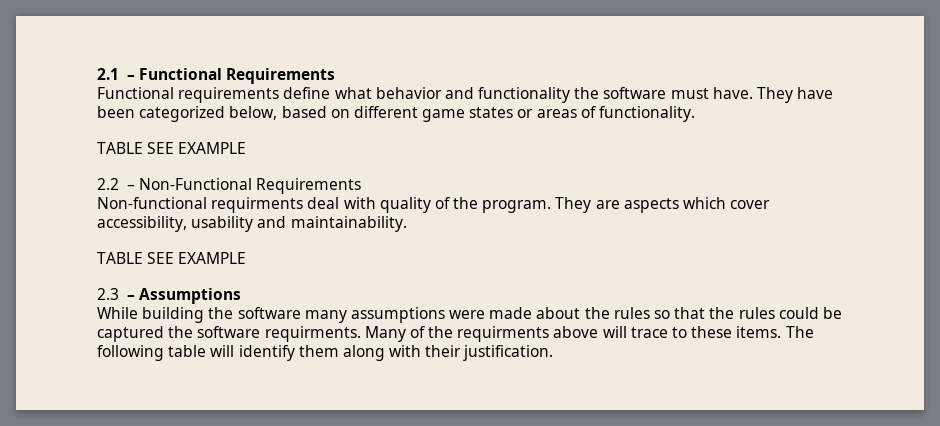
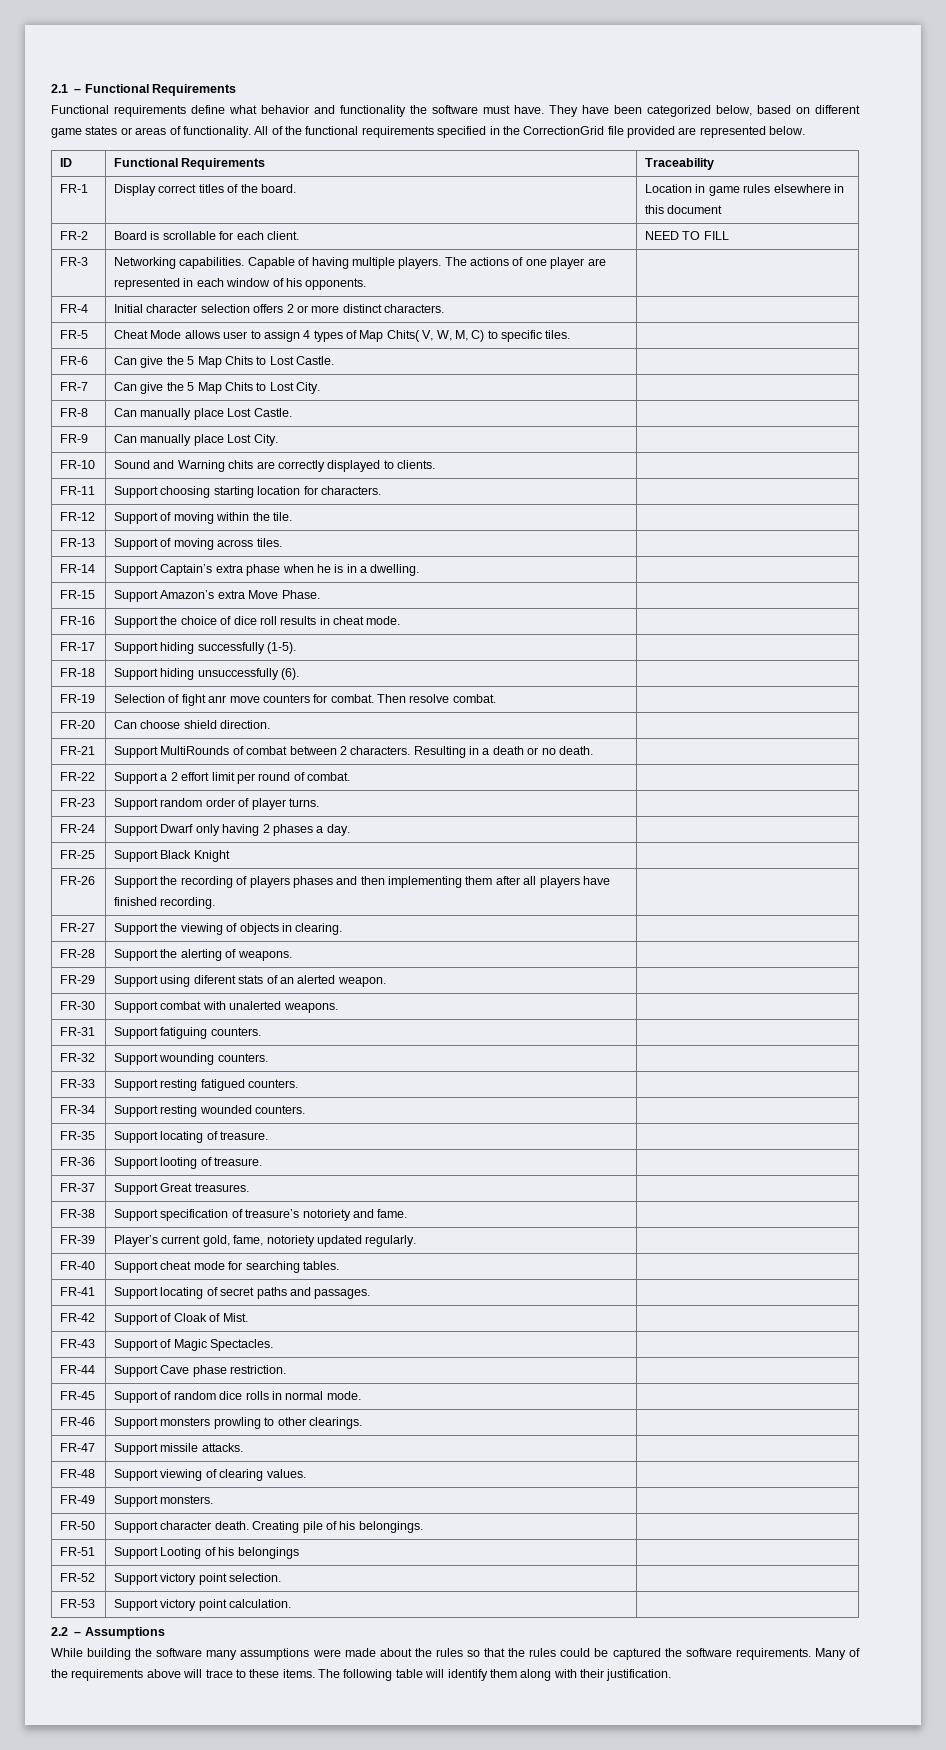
[97,142,247,154] [97,178,362,194] [97,197,771,213] [97,216,407,232] [97,252,247,264] [97,288,119,300] // TABLE SEE EXAMPLE // 2.2 – Non-Functional Requirements // Non-functional requirments deal with quality of the program. They are aspects which cover accessibility, usability and maintainability. // TABLE SEE EXAMPLE // 2.3 -> [254,126,806,138] [60,158,73,167] [114,158,266,170] [645,158,715,170] [60,184,89,193] [114,184,296,196] [645,184,844,196] [645,205,723,214] [60,231,89,240] [114,231,299,240] [645,231,729,240] [60,257,89,266] [114,257,606,269] [114,278,367,290] [60,304,89,313] [114,304,445,313] [60,330,89,339] [114,330,571,342] [60,356,89,365] [114,356,335,368] [60,382,89,391] [114,382,321,394] [60,408,89,417] [114,408,292,420] [60,434,89,443] [114,434,278,446] [60,460,96,469] [114,460,436,472] [60,486,96,495] [114,486,381,498] [60,512,96,521] [114,512,292,524] [60,538,96,547] [114,538,282,550] [60,564,96,573] [114,564,420,576] [60,590,96,599] [114,590,320,602] [60,616,96,625] [114,616,401,628] [60,642,96,651] [114,642,297,654] [60,668,96,677] [114,668,300,680] [60,694,96,703] [114,694,496,706] [60,720,96,729] [114,720,271,729] [60,746,96,755] [114,746,593,758] [60,772,96,781] [114,772,351,784] [60,798,96,807] [114,798,319,810] [60,824,96,833] [114,824,350,836] [60,850,96,859] [114,850,230,862] [60,876,96,885] [114,876,610,888] [114,897,216,909] [60,923,96,932] [114,923,343,935] [60,949,96,958] [114,949,292,961] [60,975,96,984] [114,975,386,987] [60,1001,96,1010] [114,1001,338,1013] [60,1027,96,1036] [114,1027,261,1039] [60,1053,96,1062] [114,1053,268,1065] [60,1079,96,1088] [114,1079,299,1091] [60,1105,96,1114] [114,1105,306,1117] [60,1131,96,1140] [114,1131,269,1143] [60,1157,96,1166] [114,1157,263,1169] [60,1183,96,1192] [114,1183,249,1195] [60,1209,96,1218] [114,1209,408,1221] [60,1235,96,1244] [114,1235,417,1247] [60,1261,96,1270] [114,1261,339,1273] [60,1287,96,1296] [114,1287,371,1299] [60,1313,96,1322] [114,1313,248,1325] [60,1339,96,1348] [114,1339,274,1351] [60,1365,96,1374] [114,1365,287,1377] [60,1391,96,1400] [114,1391,361,1403] [60,1417,96,1426] [114,1417,362,1429] [60,1443,96,1452] [114,1443,243,1455] [60,1469,96,1478] [114,1469,306,1481] [60,1495,96,1504] [114,1495,214,1507] [60,1521,96,1530] [114,1521,423,1533] [60,1547,96,1556] [114,1547,299,1559] [60,1573,96,1582] [114,1573,282,1585] [60,1599,96,1608] [114,1599,292,1611] [51,1627,68,1636] All of the functional requirements specified in the CorrectionGrid file provided are represented below. // ID | Functional Requirements | Traceability // FR-1 | Display correct titles of the board. | Location in game rules elsewhere in this document // FR-2 | Board is scrollable for each client. | NEED TO FILL // FR-3 | Networking capabilities. Capable of having multiple players. The actions of one player are represented in each window of his opponents. | // FR-4 | Initial character selection offers 2 or more distinct characters. | // FR-5 | Cheat Mode allows user to assign 4 types of Map Chits( V, W, M, C) to specific tiles. | // FR-6 | Can give the 5 Map Chits to Lost Castle. | // FR-7 | Can give the 5 Map Chits to Lost City. | // FR-8 | Can manually place Lost Castle. | // FR-9 | Can manually place Lost City. | // FR-10 | Sound and Warning chits are correctly displayed to clients. | // FR-11 | Support choosing starting location for characters. | // FR-12 | Support of moving within the tile. | // FR-13 | Support of moving across tiles. | // FR-14 | Support Captain’s extra phase when he is in a dwelling. | // FR-15 | Support Amazon’s extra Move Phase. | // FR-16 | Support the choice of dice roll results in cheat mode. | // FR-17 | Support hiding successfully (1-5). | // FR-18 | Support hiding unsuccessfully (6). | // FR-19 | Selection of fight anr move counters for combat. Then resolve combat. | // FR-20 | Can choose shield direction. | // FR-21 | Support MultiRounds of combat between 2 characters. Resulting in a death or no death. | // FR-22 | Support a 2 effort limit per round of combat. | // FR-23 | Support random order of player turns. | // FR-24 | Support Dwarf only having 2 phases a day. | // FR-25 | Support Black Knight | // FR-26 | Support the recording of players phases and then implementing them after all players have finished recording. | // FR-27 | Support the viewing of objects in clearing. | // FR-28 | Support the alerting of weapons. | // FR-29 | Support using diferent stats of an alerted weapon. | // FR-30 | Support combat with unalerted weapons. | // FR-31 | Support fatiguing counters. | // FR-32 | Support wounding counters. | // FR-33 | Support resting fatigued counters. | // FR-34 | Support resting wounded counters. | // FR-35 | Support locating of treasure. | // FR-36 | Support looting of treasure. | // FR-37 | Support Great treasures. | // FR-38 | Support specification of treasure’s notoriety and fame. | // FR-39 | Player’s current gold, fame, notoriety updated regularly. | // FR-40 | Support cheat mode for searching tables. | // FR-41 | Support locating of secret paths and passages. | // FR-42 | Support of Cloak of Mist. | // FR-43 | Support of Magic Spectacles. | // FR-44 | Support Cave phase restriction. | // FR-45 | Support of random dice rolls in normal mode. | // FR-46 | Support monsters prowling to other clearings. | // FR-47 | Support missile attacks. | // FR-48 | Support viewing of clearing values. | // FR-49 | Support monsters. | // FR-50 | Support character death. Creating pile of his belongings. | // FR-51 | Support Looting of his belongings | // FR-52 | Support victory point selection. | // FR-53 | Support victory point calculation. | // 2.2
[264,326,361,342] requirments. -> [735,1648,811,1660] requirements.
[457,326,550,342] requirments -> [71,1669,144,1681] requirements

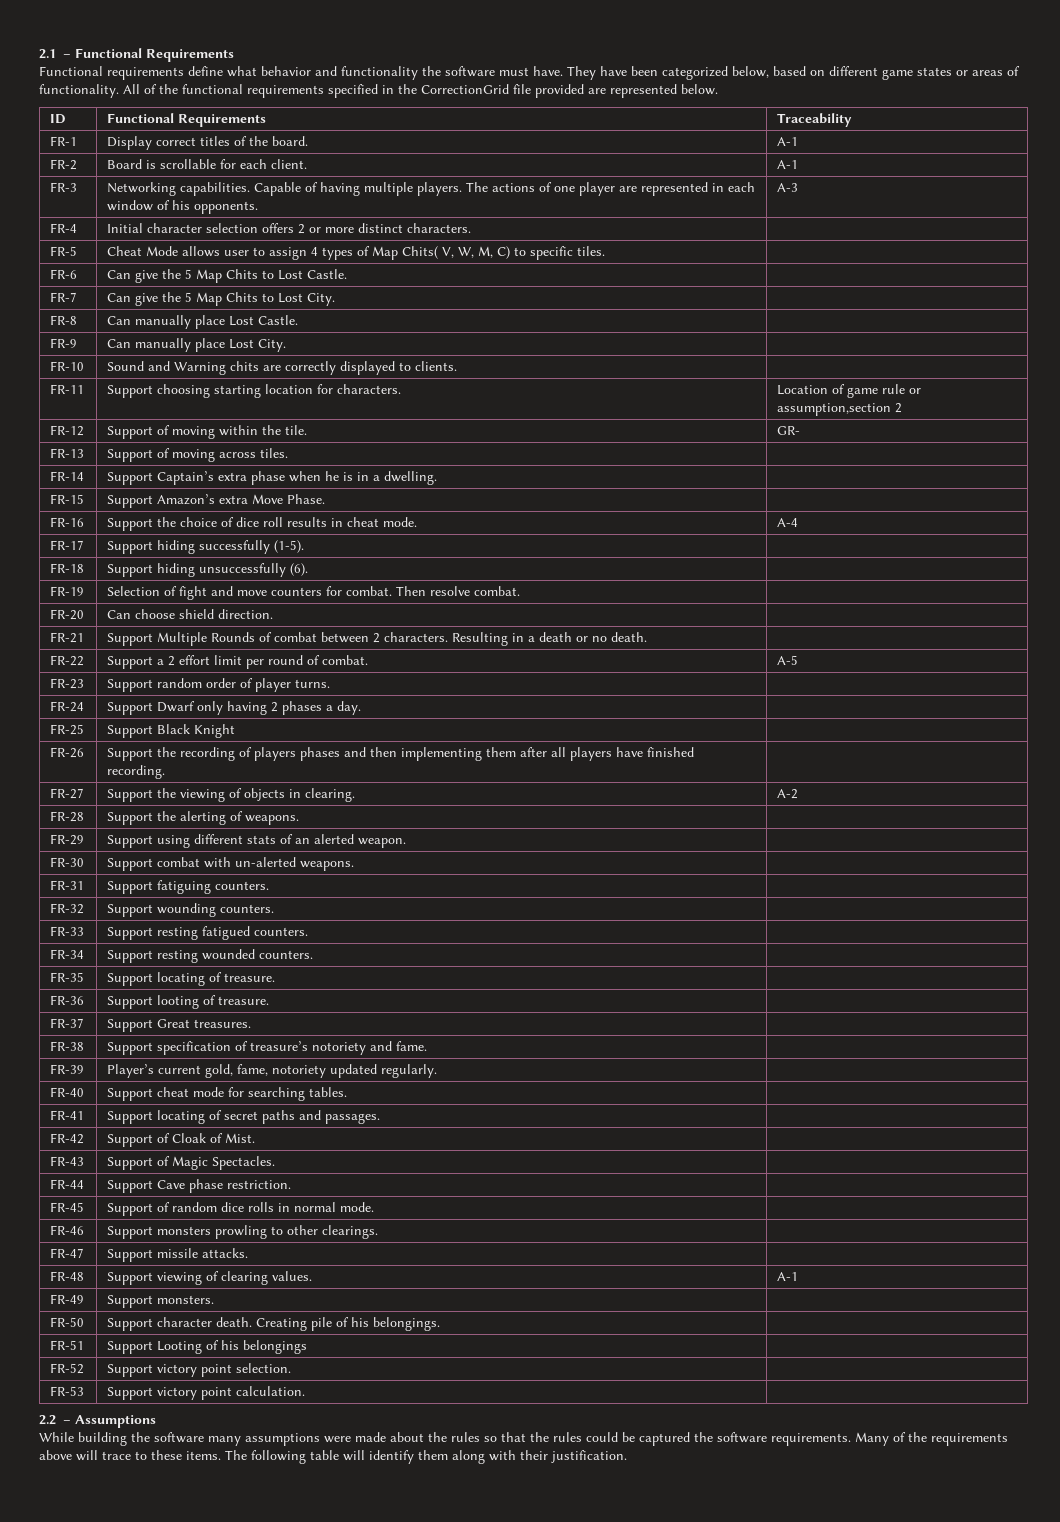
[645,184,844,196] [645,205,723,214] Location in game rules elsewhere in this document -> [777,137,799,146] A-1
[645,231,729,240] NEED TO FILL -> [777,160,799,169] A-1
(367, 284) none -> [777,183,799,192] A-3
(381, 490) none -> [777,384,922,398] [777,403,903,416] Location of game rule or assumption,section 2
(292, 516) none -> [777,426,801,435] GR-
(401, 620) none -> [777,518,799,527] A-4
[208,695,227,703] anr -> [211,586,234,596] and
[160,746,230,755] MultiRounds -> [157,632,256,646] Multiple Rounds
(351, 776) none -> [777,655,799,665] A-5
(343, 929) none -> [777,789,799,799] A-2
[193,975,236,984] diferent -> [194,834,244,844] different
[229,1001,282,1010] unalerted -> [235,857,297,867] un-alerted
(306, 1473) none -> [777,1272,799,1281] A-1

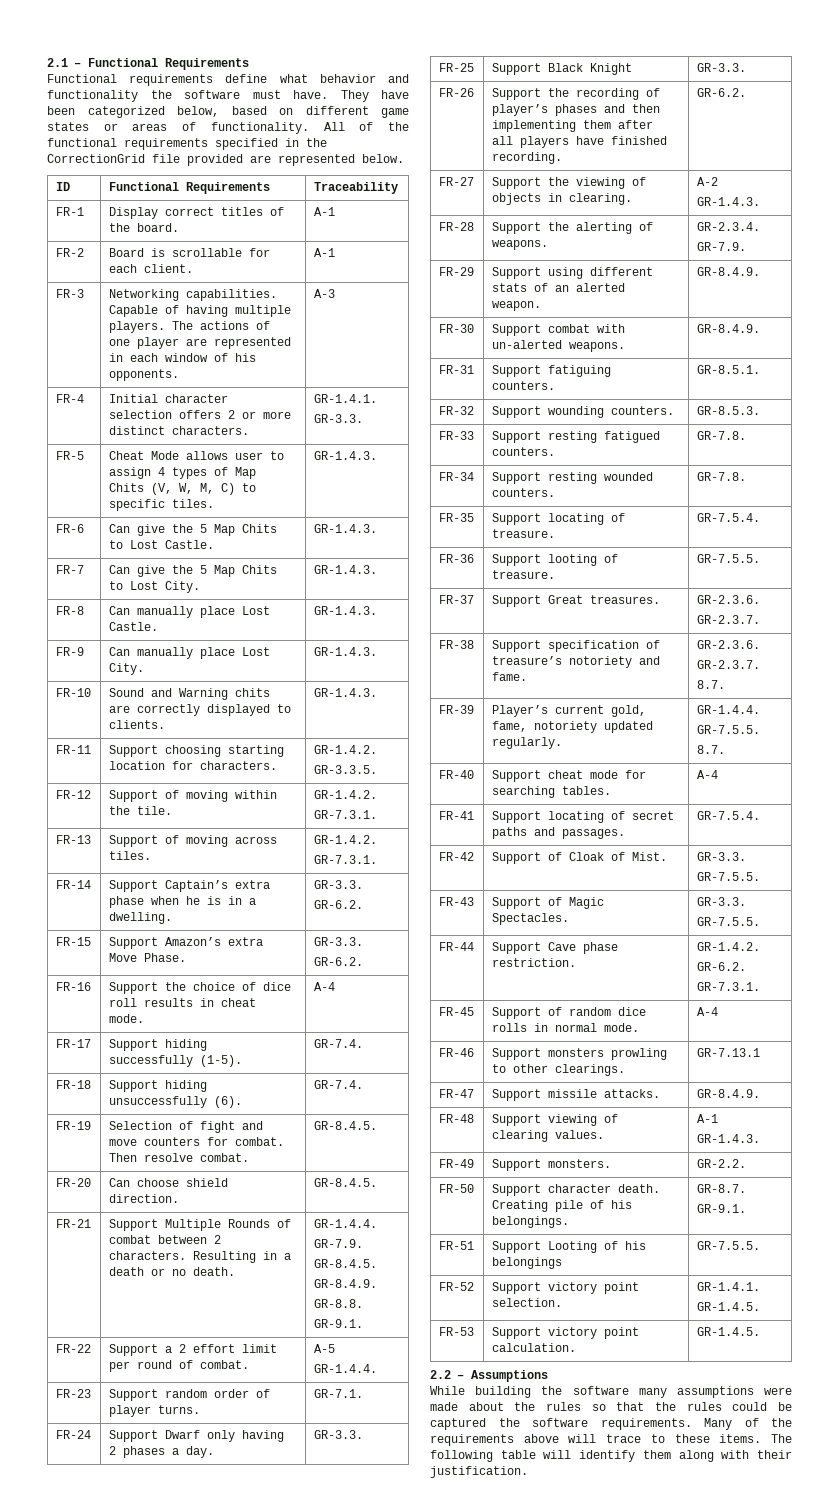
(472, 228) none -> [313,394,377,403] [313,414,363,423] GR-1.4.1. // GR-3.3.
[402,246,455,259] Chits( V, -> [108,483,172,495] Chits (V,
(606, 251) none -> [313,451,377,460] GR-1.4.3.
(348, 274) none -> [313,524,377,533] GR-1.4.3.
(336, 299) none -> [313,565,377,574] GR-1.4.3.
(299, 320) none -> [313,606,377,615] GR-1.4.3.
(287, 345) none -> [313,647,377,656] GR-1.4.3.
(458, 366) none -> [313,688,377,697] GR-1.4.3.
[777,384,922,398] [777,403,903,416] Location of game rule or assumption,section 2 -> [313,745,377,754] [313,765,377,774] GR-1.4.2. // GR-3.3.5.
[777,426,801,435] GR- -> [313,790,377,799] [313,810,377,819] GR-1.4.2. // GR-7.3.1.
(289, 453) none -> [313,835,377,844] [313,855,377,864] GR-1.4.2. // GR-7.3.1.
(438, 478) none -> [313,880,363,889] [313,900,363,909] GR-3.3. // GR-6.2.
(326, 499) none -> [313,937,363,946] [313,957,363,966] GR-3.3. // GR-6.2.
(305, 546) none -> [313,1039,363,1048] GR-7.4.
(309, 569) none -> [313,1080,363,1089] GR-7.4.
(521, 591) none -> [313,1121,377,1130] GR-8.4.5.
(274, 614) none -> [313,1178,377,1187] GR-8.4.5.
(648, 637) none -> [313,1219,377,1228] [313,1239,363,1248] [313,1259,377,1268] [313,1279,377,1288] [313,1299,363,1308] [313,1319,363,1328] GR-1.4.4. // GR-7.9. // GR-8.4.5. // GR-8.4.9. // GR-8.8. // GR-9.1.
(799, 660) none -> [313,1364,377,1373] // GR-1.4.4.
(331, 683) none -> [313,1389,363,1398] GR-7.1.
(362, 708) none -> [313,1430,363,1439] GR-3.3.
(236, 731) none -> [696,63,746,72] GR-3.3.
[254,747,297,761] players -> [491,104,548,116] player’s
(166, 772) none -> [696,88,746,97] GR-6.2.
(799, 794) none -> [696,197,760,206] // GR-1.4.3.
(300, 820) none -> [696,222,760,231] [696,242,746,251] GR-2.3.4. // GR-7.9.
(407, 843) none -> [696,267,760,276] GR-8.4.9.
(355, 866) none -> [696,324,760,333] GR-8.4.9.
(270, 885) none -> [696,365,760,374] GR-8.5.1.
(275, 908) none -> [696,406,760,415] GR-8.5.3.
(309, 931) none -> [696,431,746,440] GR-7.8.
(314, 954) none -> [696,472,746,481] GR-7.8.
(276, 977) none -> [696,513,760,522] GR-7.5.4.
(270, 1000) none -> [696,554,760,563] GR-7.5.5.
(252, 1023) none -> [696,595,760,604] [696,615,760,624] GR-2.3.6. // GR-2.3.7.
(428, 1046) none -> [696,640,760,649] [696,660,760,669] [696,680,725,689] GR-2.3.6. // GR-2.3.7. // 8.7.
(438, 1071) none -> [696,705,760,714] [696,725,760,734] [696,745,725,754] GR-1.4.4. // GR-7.5.5. // 8.7.
(348, 1092) none -> [696,770,718,779] A-4
(381, 1118) none -> [696,811,760,820] GR-7.5.4.
(256, 1138) none -> [696,852,746,861] [696,872,760,881] GR-3.3. // GR-7.5.5.
(276, 1163) none -> [696,897,746,906] [696,917,760,926] GR-3.3. // GR-7.5.5.
(292, 1184) none -> [696,942,760,951] [696,962,746,971] [696,982,760,991] GR-1.4.2. // GR-6.2. // GR-7.3.1.
(375, 1207) none -> [696,1007,718,1016] A-4
(379, 1232) none -> [696,1048,760,1057] GR-7.13.1
(249, 1253) none -> [696,1089,760,1098] GR-8.4.9.
(799, 1276) none -> [696,1134,760,1143] // GR-1.4.3.
(215, 1299) none -> [696,1159,746,1168] GR-2.2.
(441, 1324) none -> [696,1184,746,1193] [696,1204,746,1213] GR-8.7. // GR-9.1.
(308, 1347) none -> [696,1241,760,1250] GR-7.5.5.
(292, 1368) none -> [696,1282,760,1291] [696,1302,760,1311] GR-1.4.1. // GR-1.4.5.
(306, 1391) none -> [696,1327,760,1336] GR-1.4.5.

